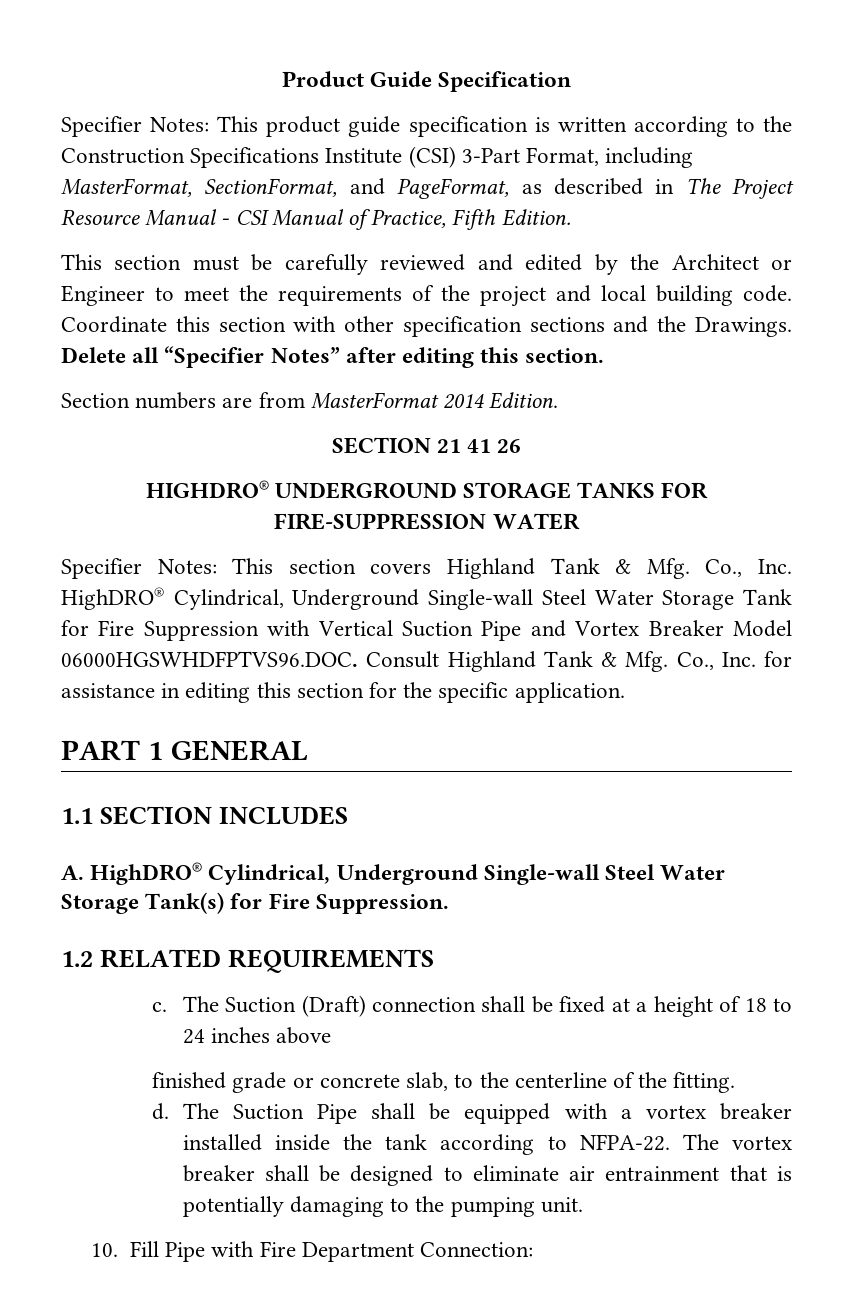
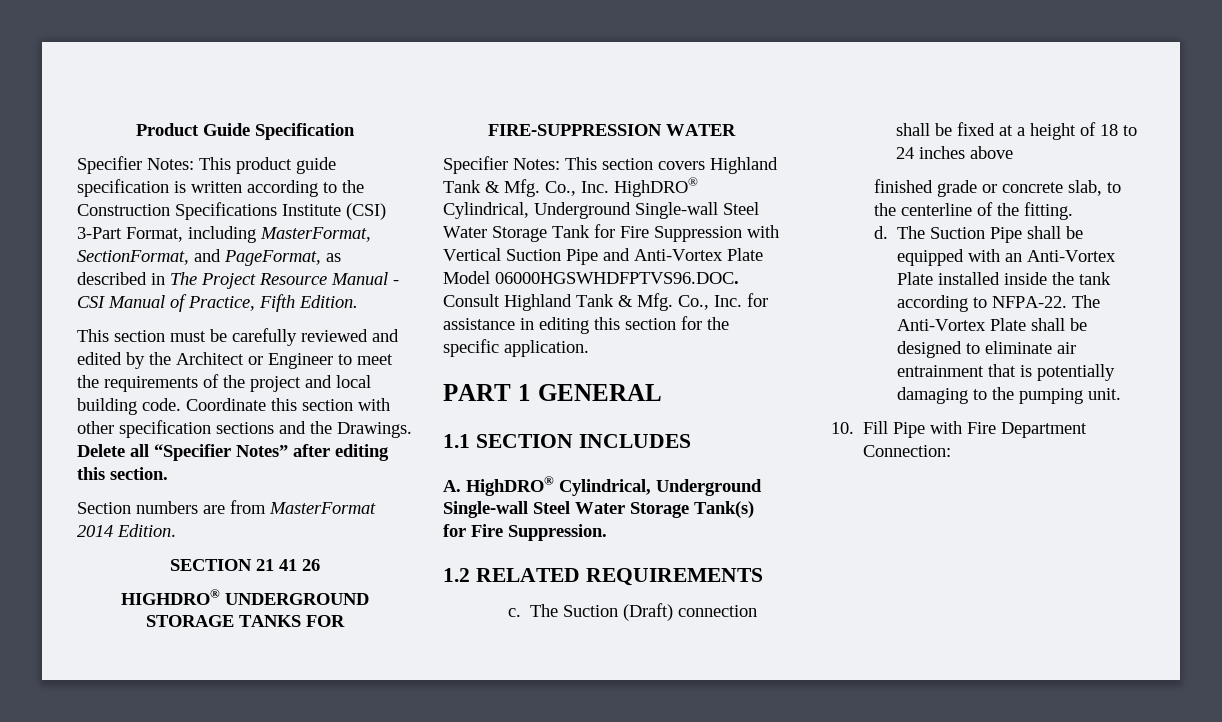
[574,620,724,636] Vortex Breaker -> [634,248,763,261] Anti-Vortex Plate
[620,1103,793,1120] a vortex breaker -> [1004,250,1116,262] [896,272,933,285] an Anti-Vortex Plate
[731,1136,792,1150] [182,1165,255,1182] vortex breaker -> [896,318,1026,331] Anti-Vortex Plate

